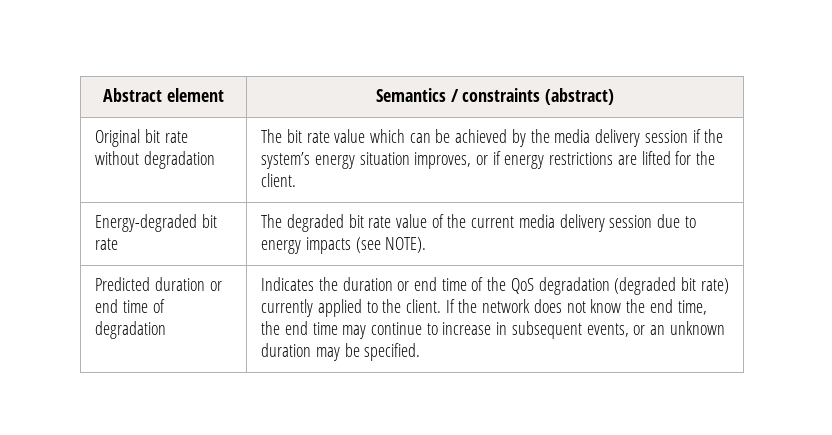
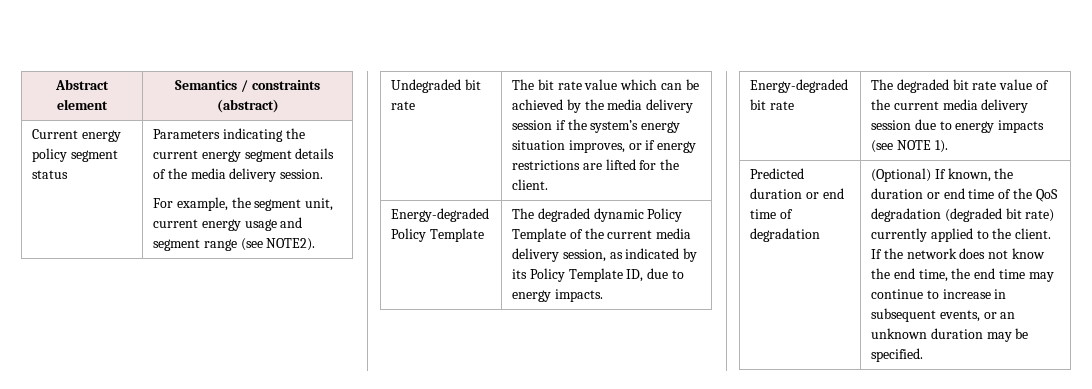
[95,129,188,147] [95,151,215,169] Original bit rate without degradation -> [31,129,121,142] [31,148,118,162] [31,170,68,179] [152,128,305,142] [152,148,335,162] [152,168,324,182] [152,197,334,211] [152,217,303,231] [152,238,316,251] [390,79,481,93] [390,101,415,110] Current energy policy segment status | Parameters indicating the current energy segment details of the media delivery session. // For example, the segment unit, current energy usage and segment range (see NOTE2). // Undegraded bit rate
(297, 180) none -> [390,208,489,222] [390,228,484,242] [511,208,683,222] [511,228,692,242] [511,248,698,262] [511,268,684,282] [511,289,603,302] // Energy-degraded Policy Template | The degraded dynamic Policy Template of the current media delivery session, as indicated by its Policy Template ID, due to energy impacts.
[385,237,427,253] NOTE). -> [896,140,948,153] NOTE 1).
[261,277,315,291] Indicates -> [870,168,991,182] (Optional) If known,

